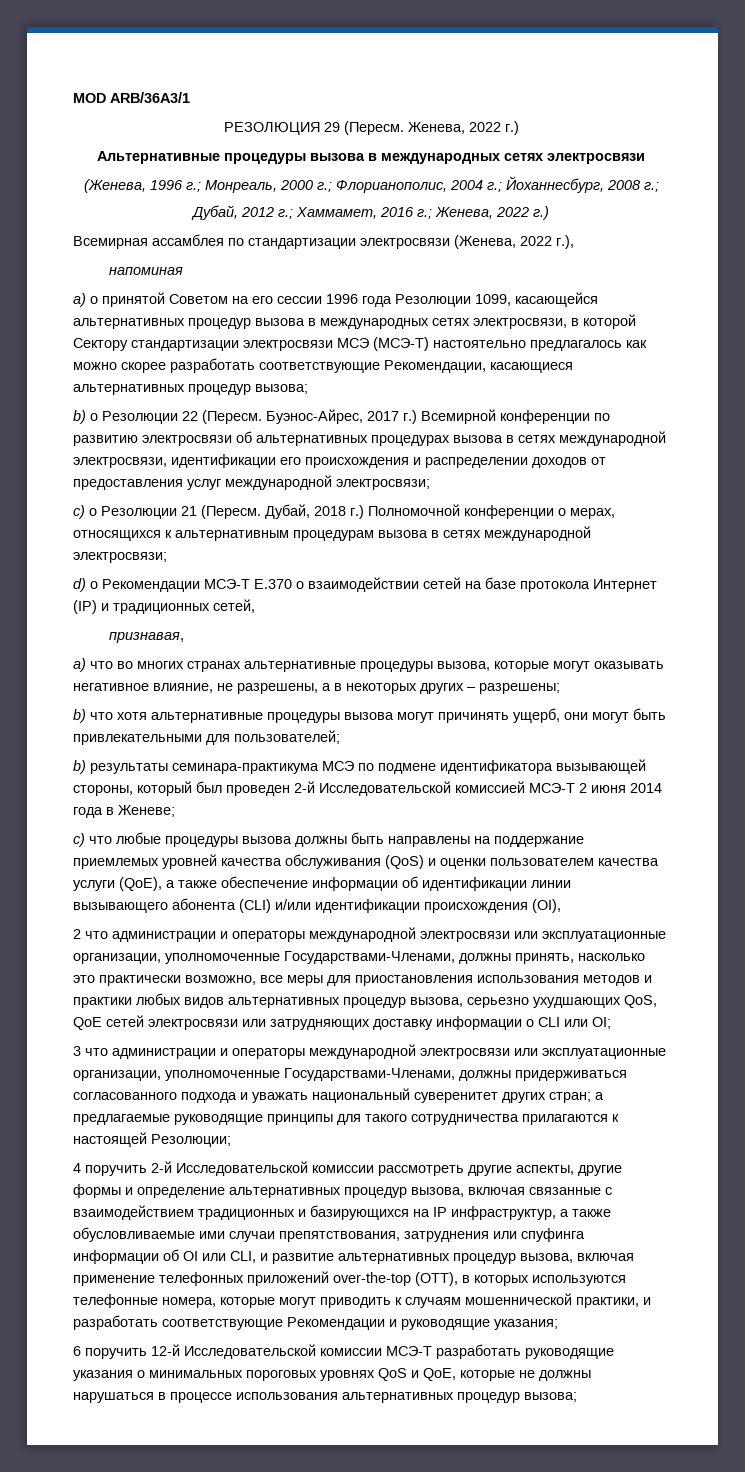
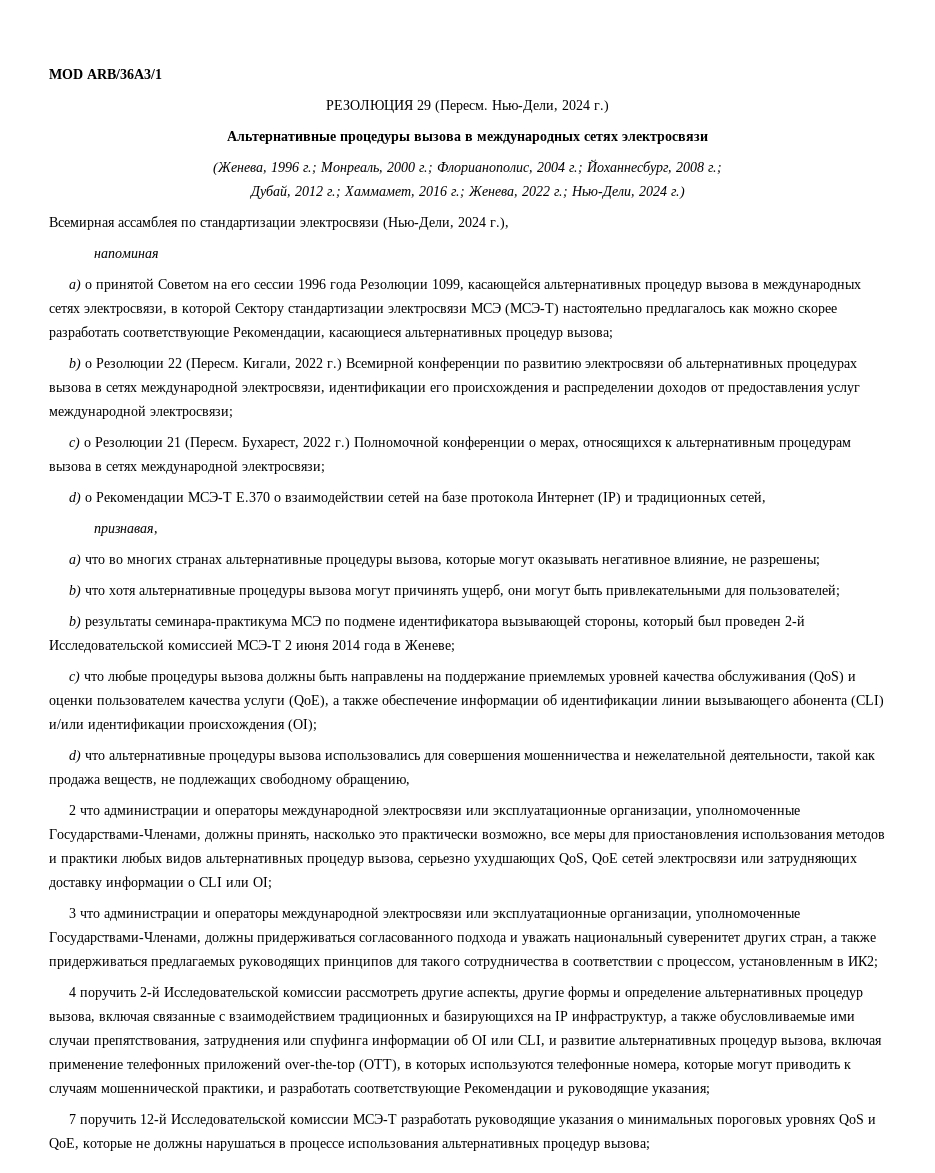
[407,122,501,134] Женева, 2022 -> [492,100,590,113] Нью-Дели, 2024
(529, 212) none -> [553,186,667,199] г.; Нью-Дели, 2024
[454,235,552,249] (Женева, 2022 -> [383,217,486,230] (Нью-Дели, 2024
[266,409,399,424] Буэнос-Айрес, 2017 -> [243,358,324,370] Кигали, 2022
[265,504,346,519] Дубай, 2018 -> [242,437,332,450] Бухарест, 2022
[237,683,476,694] разрешены, а в некоторых других – -> (747, 560) none
[532,899,561,913] (OI), -> [288,719,317,732] [69,749,876,763] [49,773,410,787] (OI); // d) что альтернативные процедуры вызова использовались для совершения мошенничества и нежелательной деятельности, такой как продажа веществ, не подлежащих свободному обращению,
[549,1092,604,1103] [73,1114,619,1125] [73,1132,231,1147] стран; а предлагаемые руководящие принципы для такого сотрудничества прилагаются к настоящей Резолюции; -> [790,935,876,945] [49,956,878,969] стран, а также придерживаться предлагаемых руководящих принципов для такого сотрудничества в соответствии с процессом, установленным в ИК2;
[73,1346,81,1356] 6 -> [69,1114,77,1124] 7

